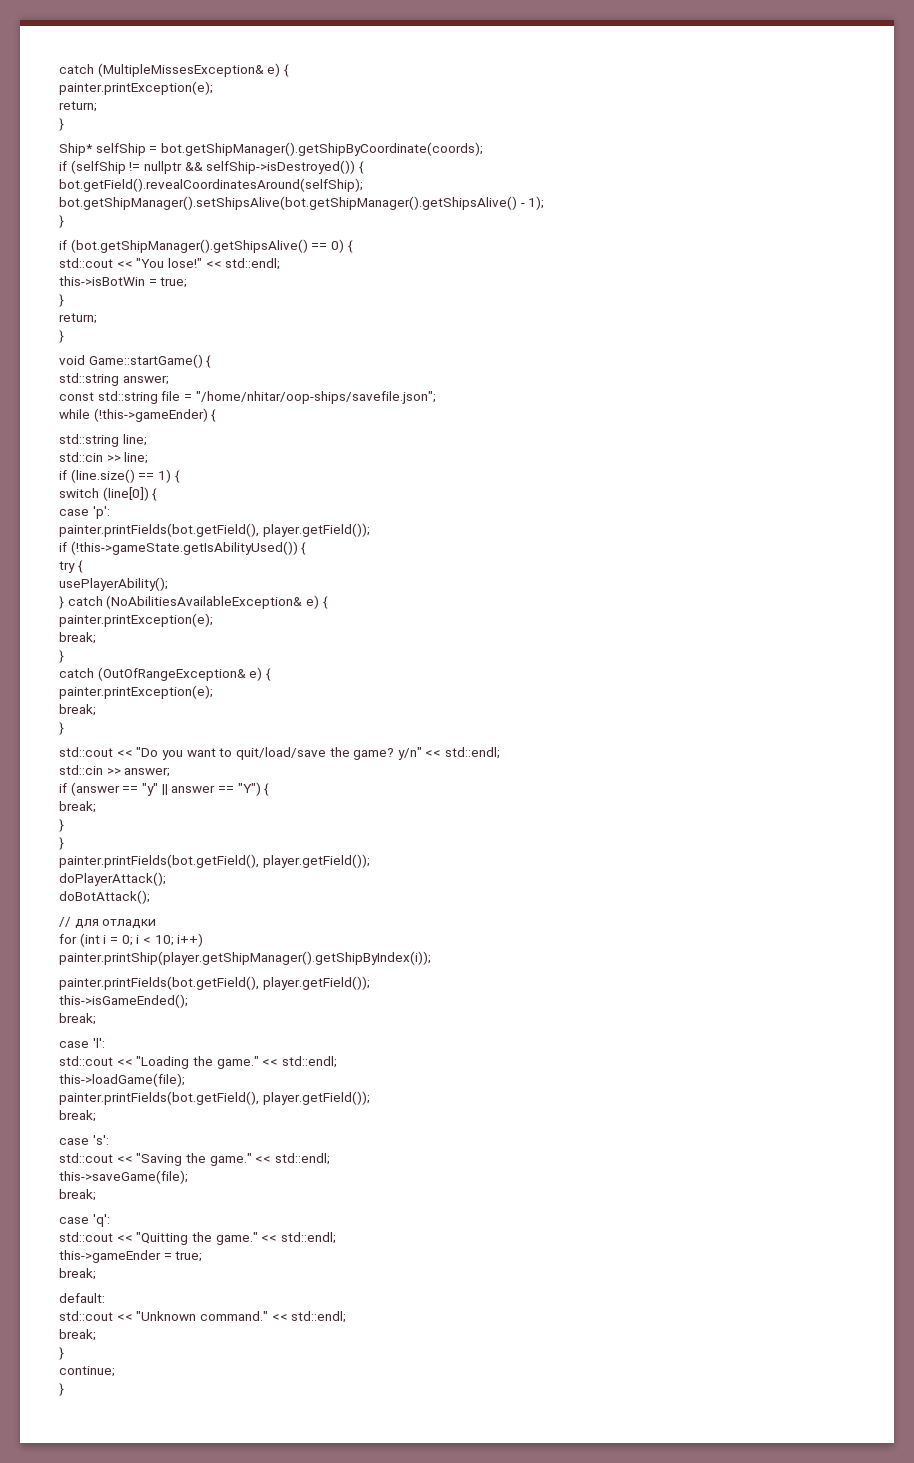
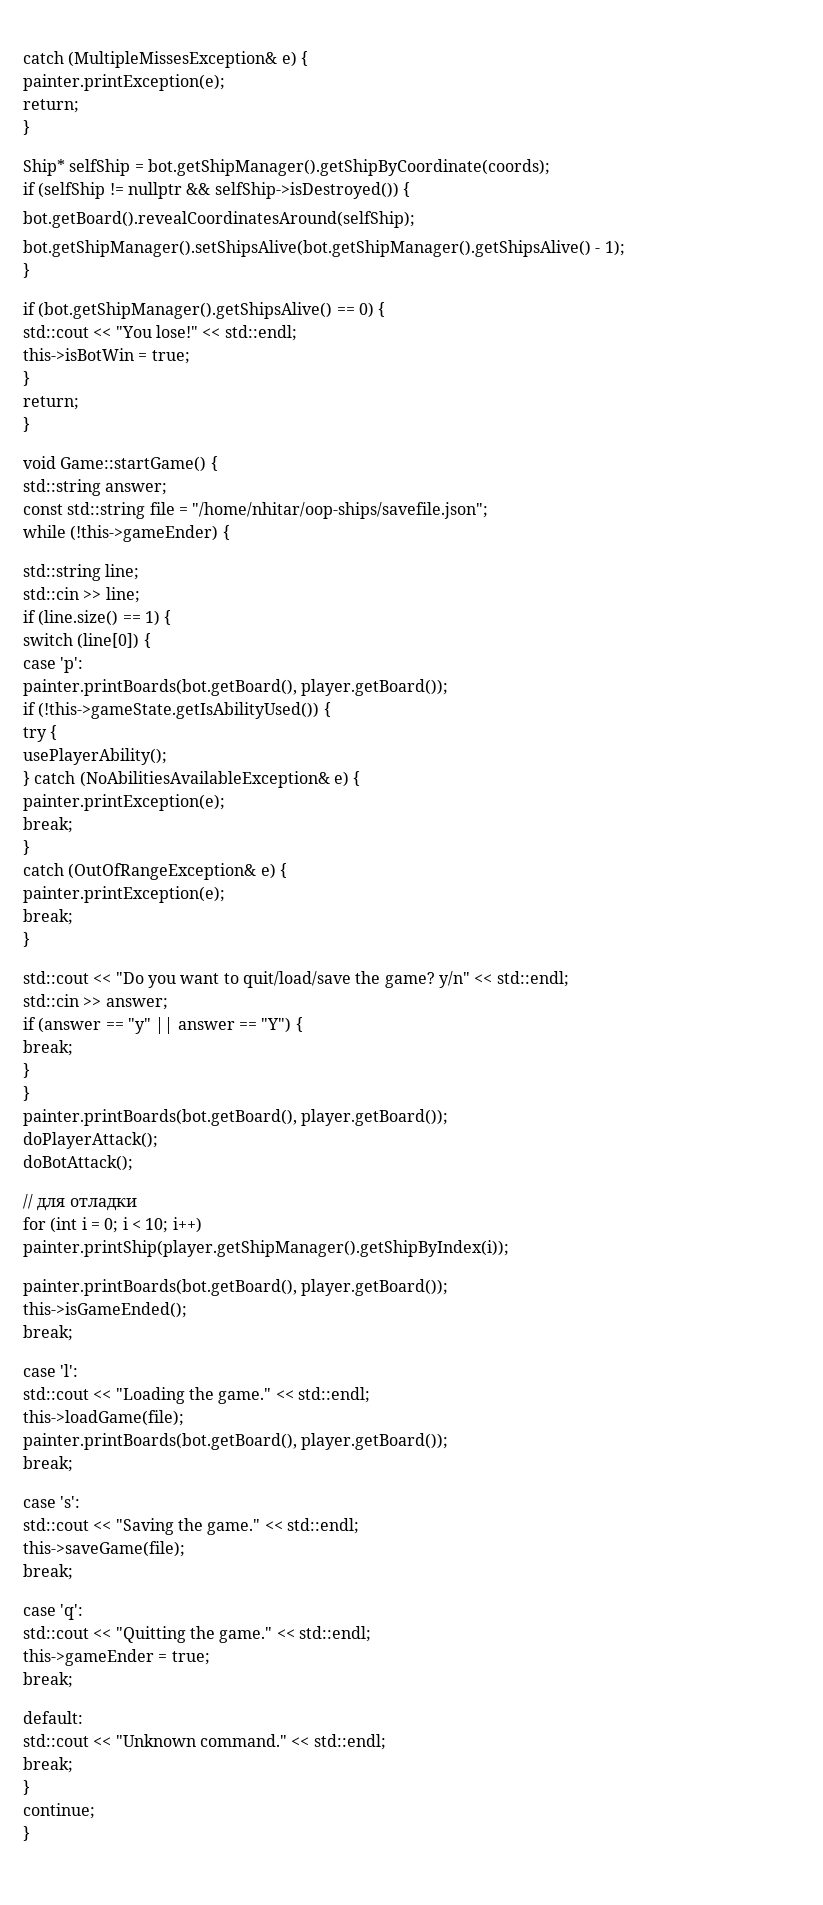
[59,178,363,192] bot.getField().revealCoordinatesAround(selfShip); -> [23,211,415,228] bot.getBoard().revealCoordinatesAround(selfShip);
[59,523,370,537] painter.printFields(bot.getField(), player.getField()); -> [23,679,449,696] painter.printBoards(bot.getBoard(), player.getBoard());
[59,854,370,868] painter.printFields(bot.getField(), player.getField()); -> [23,1109,449,1126] painter.printBoards(bot.getBoard(), player.getBoard());
[59,976,370,990] painter.printFields(bot.getField(), player.getField()); -> [23,1279,449,1296] painter.printBoards(bot.getBoard(), player.getBoard());
[59,1091,370,1105] painter.printFields(bot.getField(), player.getField()); -> [23,1433,449,1450] painter.printBoards(bot.getBoard(), player.getBoard());

